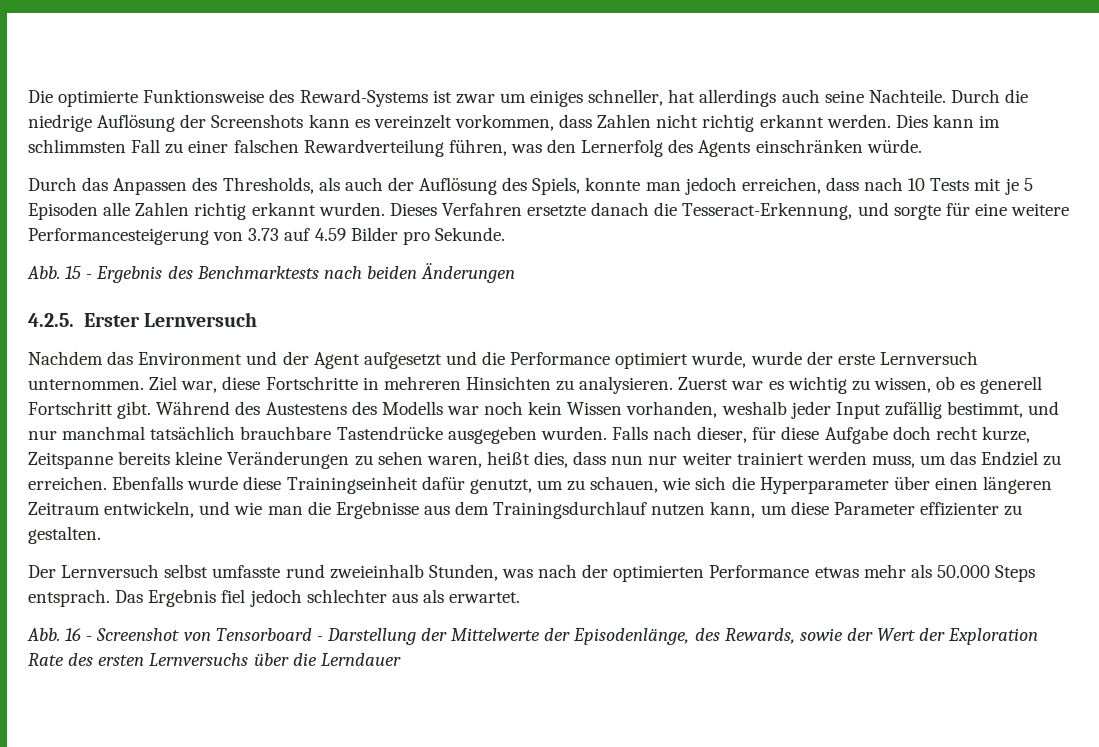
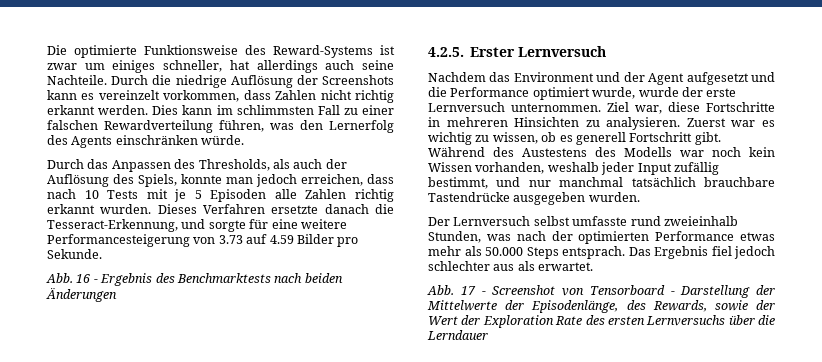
[65,266,82,279] 15 -> [76,274,91,283] 16
[611,426,1030,444] [28,451,1062,469] [28,476,1053,494] [28,501,1023,519] [28,526,101,544] Falls nach dieser, für diese Aufgabe doch recht kurze, Zeitspanne bereits kleine Veränderungen zu sehen waren, heißt dies, dass nun nur weiter trainiert werden muss, um das Endziel zu erreichen. Ebenfalls wurde diese Trainingseinheit dafür genutzt, um zu schauen, wie sich die Hyperparameter über einen längeren Zeitraum entwickeln, und wie man die Ergebnisse aus dem Trainingsdurchlauf nutzen kann, um diese Parameter effizienter zu gestalten. -> (640, 197) none
[65,628,82,641] 16 -> [460,286,476,295] 17

